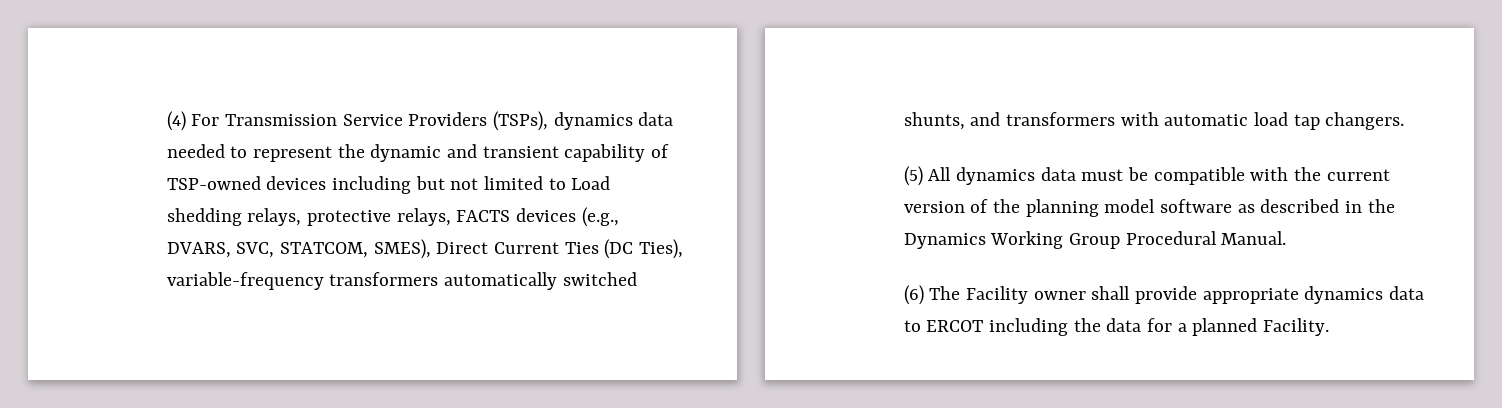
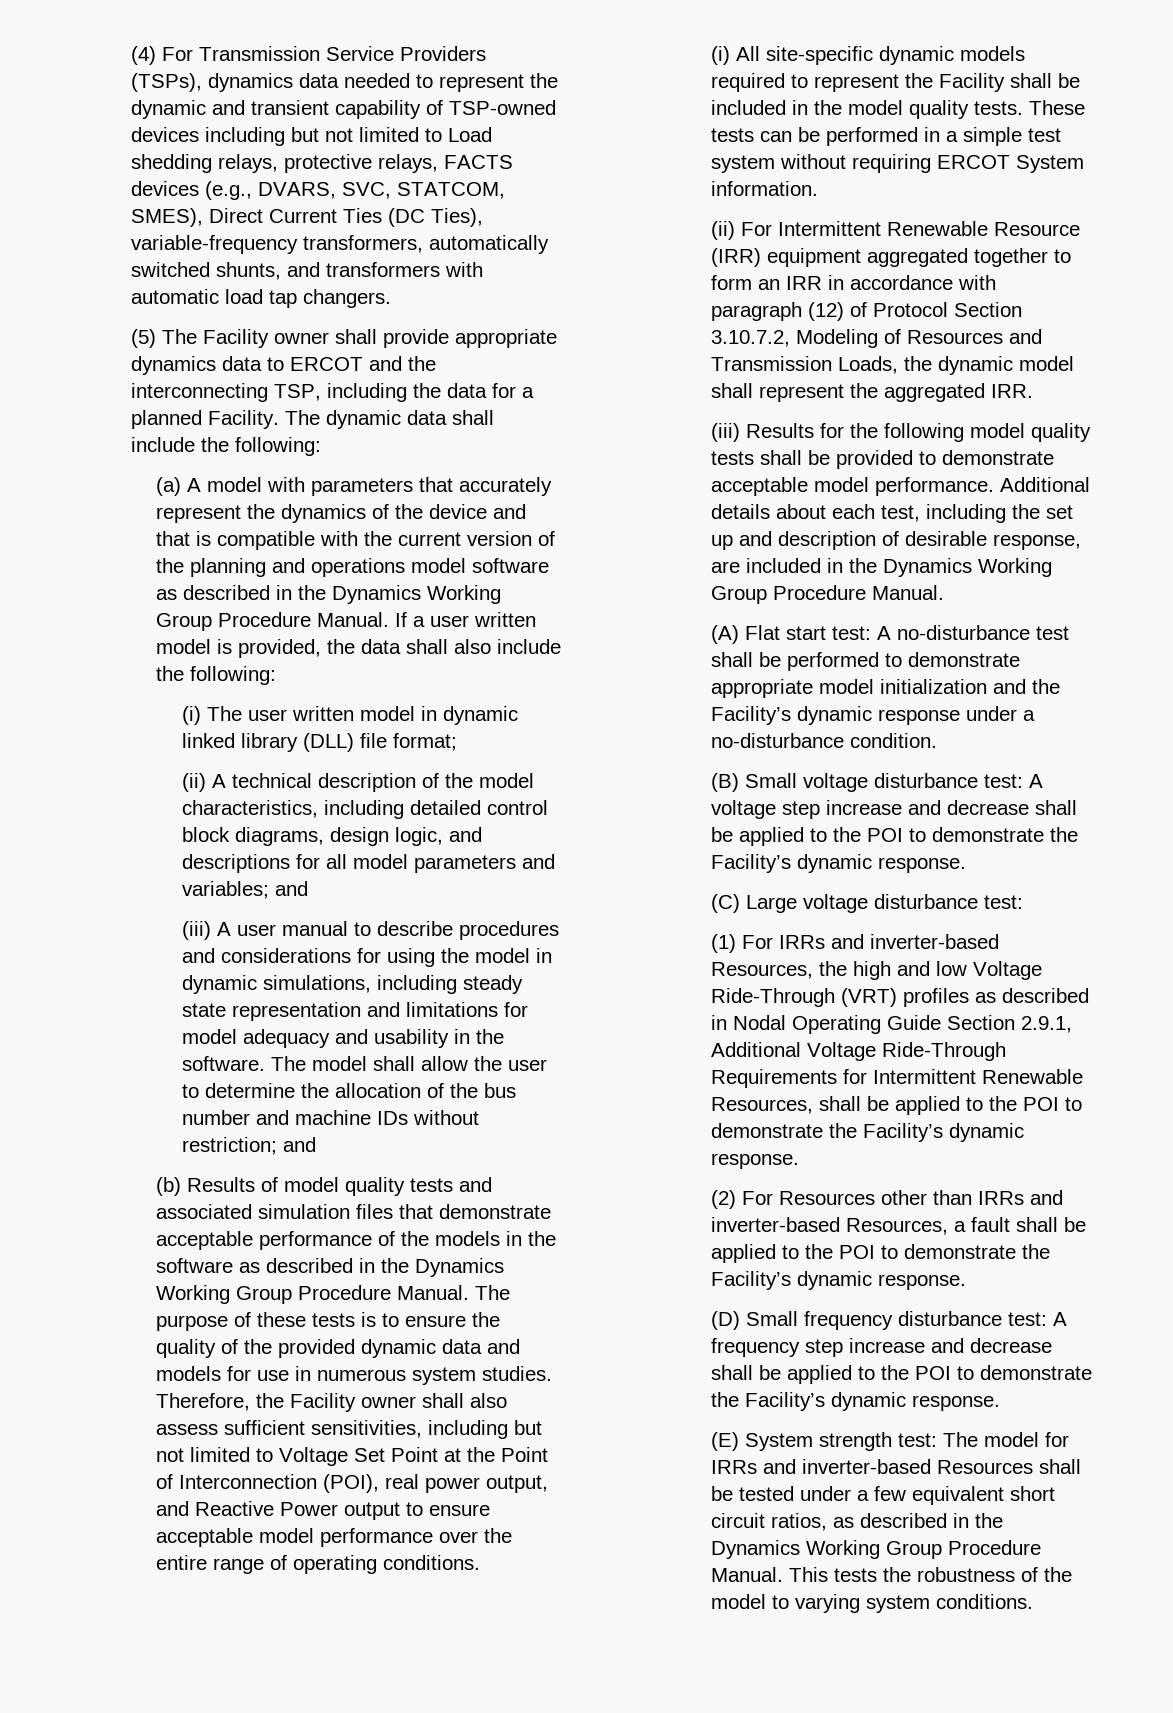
[329,272,439,286] transformers -> [303,235,424,253] transformers,
[928,167,1390,185] [903,199,1395,217] [903,231,1287,249] [903,285,924,305] All dynamics data must be compatible with the current version of the planning model software as described in the Dynamics Working Group Procedural Manual. // (6) -> (157, 338) none
(984, 326) none -> [369,356,437,371] [131,383,322,402] and the interconnecting TSP,
(1330, 327) none -> [285,410,495,429] [131,437,322,456] [156,477,553,496] [156,504,527,523] [156,531,556,550] [156,558,550,577] [156,585,502,604] [156,612,537,631] [156,639,562,658] [156,666,277,685] [181,706,518,725] [181,733,457,752] [181,773,534,792] [181,800,548,819] [181,827,482,846] [181,854,555,873] [181,881,308,899] [181,921,559,940] [181,948,552,967] [181,975,523,994] [181,1002,528,1021] [181,1029,504,1048] [181,1056,547,1071] [181,1083,516,1098] [181,1110,479,1125] [181,1137,316,1155] [156,1177,493,1196] [156,1204,552,1219] [156,1231,557,1250] [156,1258,505,1277] [156,1285,511,1304] [156,1312,501,1331] [156,1339,521,1358] [156,1366,553,1385] [156,1393,508,1412] [156,1420,543,1439] [156,1447,549,1466] [156,1474,549,1493] [156,1501,491,1520] [156,1528,513,1547] [156,1555,481,1574] [710,46,1025,65] [710,73,1080,92] [710,100,1085,119] [710,127,1061,146] [710,154,1084,173] [710,181,818,196] [710,221,1080,240] [710,248,1071,267] [710,275,996,290] [710,302,1022,321] [710,329,1042,348] [710,356,1074,375] [710,383,1033,402] [710,423,1091,442] [710,450,1054,469] [710,477,1090,496] [710,504,1073,523] [710,531,1081,550] [710,558,1052,577] [710,585,944,604] [710,625,1069,644] [710,652,1020,671] [710,679,1060,698] [710,706,1035,725] [710,733,937,748] [710,773,1043,792] [710,800,1077,819] [710,827,1078,846] [710,854,966,873] [710,894,1023,913] [710,934,999,953] [710,961,1042,980] [710,988,1089,1007] [710,1015,1072,1034] [710,1042,1006,1061] [710,1069,1083,1088] [710,1096,1082,1115] [710,1123,1024,1142] [710,1153,799,1169] [710,1190,1063,1209] [710,1217,1086,1235] [710,1244,1050,1263] [710,1271,966,1290] [710,1311,1067,1330] [710,1338,1052,1357] [710,1365,1092,1384] [710,1392,1000,1411] [710,1432,1069,1451] [710,1459,1081,1474] [710,1486,1055,1505] [710,1513,1003,1531] [710,1540,1041,1559] [710,1567,1072,1582] [710,1594,1033,1613] The dynamic data shall include the following: // (a) A model with parameters that accurately represent the dynamics of the device and that is compatible with the current version of the planning and operations model software as described in the Dynamics Working Group Procedure Manual. If a user written model is provided, the data shall also include the following: // (i) The user written model in dynamic linked library (DLL) file format; // (ii) A technical description of the model characteristics, including detailed control block diagrams, design logic, and descriptions for all model parameters and variables; and // (iii) A user manual to describe procedures and considerations for using the model in dynamic simulations, including steady state representation and limitations for model adequacy and usability in the software. The model shall allow the user to determine the allocation of the bus number and machine IDs without restriction; and // (b) Results of model quality tests and associated simulation files that demonstrate acceptable performance of the models in the software as described in the Dynamics Working Group Procedure Manual. The purpose of these tests is to ensure the quality of the provided dynamic data and models for use in numerous system studies. Therefore, the Facility owner shall also assess sufficient sensitivities, including but not limited to Voltage Set Point at the Point of Interconnection (POI), real power output, and Reactive Power output to ensure acceptable model performance over the entire range of operating conditions. // (i) All site-specific dynamic models required to represent the Facility shall be included in the model quality tests. These tests can be performed in a simple test system without requiring ERCOT System information. // (ii) For Intermittent Renewable Resource (IRR) equipment aggregated together to form an IRR in accordance with paragraph (12) of Protocol Section 3.10.7.2, Modeling of Resources and Transmission Loads, the dynamic model shall represent the aggregated IRR. // (iii) Results for the following model quality tests shall be provided to demonstrate acceptable model performance. Additional details about each test, including the set up and description of desirable response, are included in the Dynamics Working Group Procedure Manual. // (A) Flat start test: A no-disturbance test shall be performed to demonstrate appropriate model initialization and the Facility’s dynamic response under a no-disturbance condition. // (B) Small voltage disturbance test: A voltage step increase and decrease shall be applied to the POI to demonstrate the Facility’s dynamic response. // (C) Large voltage disturbance test: // (1) For IRRs and inverter-based Resources, the high and low Voltage Ride-Through (VRT) profiles as described in Nodal Operating Guide Section 2.9.1, Additional Voltage Ride-Through Requirements for Intermittent Renewable Resources, shall be applied to the POI to demonstrate the Facility’s dynamic response. // (2) For Resources other than IRRs and inverter-based Resources, a fault shall be applied to the POI to demonstrate the Facility’s dynamic response. // (D) Small frequency disturbance test: A frequency step increase and decrease shall be applied to the POI to demonstrate the Facility’s dynamic response. // (E) System strength test: The model for IRRs and inverter-based Resources shall be tested under a few equivalent short circuit ratios, as described in the Dynamics Working Group Procedure Manual. This tests the robustness of the model to varying system conditions.

